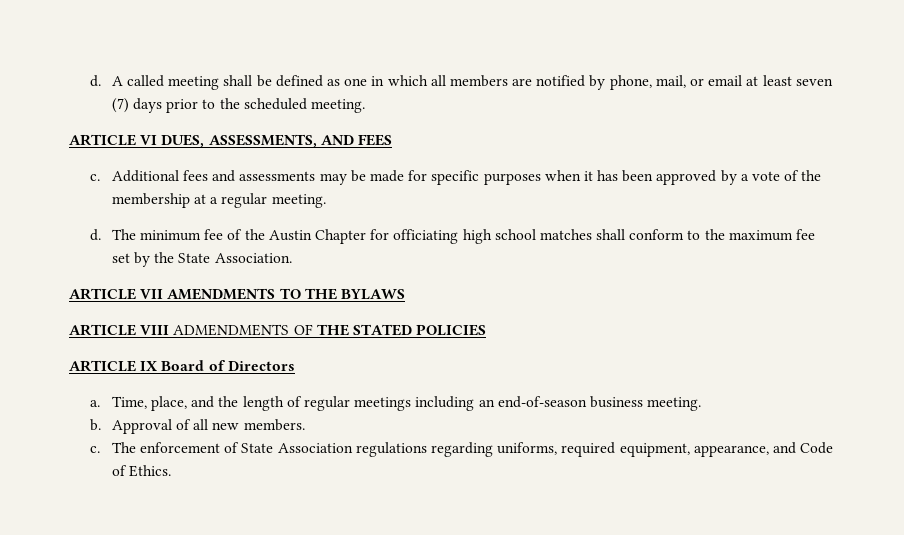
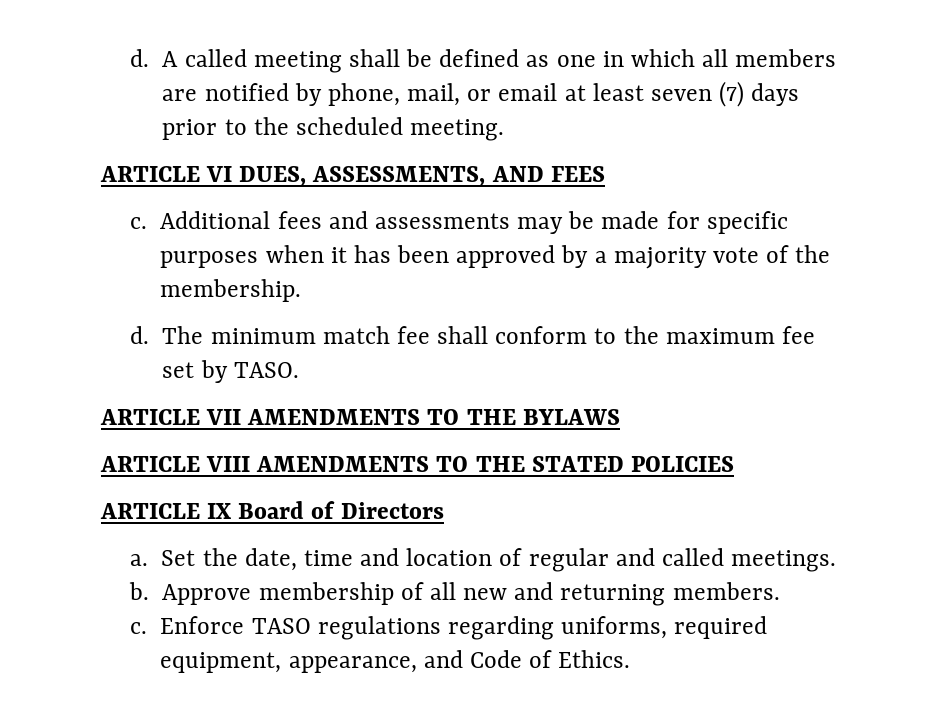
(749, 177) none -> [613,247,707,269] majority
[111,193,326,208] [90,229,592,244] membership at a regular meeting. // d. The minimum fee of the Austin Chapter for officiating high school matches -> [160,279,302,302] [130,326,430,344] membership. // d. The minimum match fee
[154,252,292,263] the State Association. -> [233,362,299,378] TASO.
[173,324,313,336] ADMENDMENTS OF -> [256,456,469,472] AMENDMENTS TO
[111,396,702,411] Time, place, and the length of regular meetings including an end-of-season business meeting. -> [161,548,837,572] Set the date, time and location of regular and called meetings.
[111,419,172,434] Approval -> [162,582,394,605] Approve membership
(240, 426) none -> [514,582,666,606] and returning
[111,442,353,453] The enforcement of State Association -> [160,616,311,634] Enforce TASO

